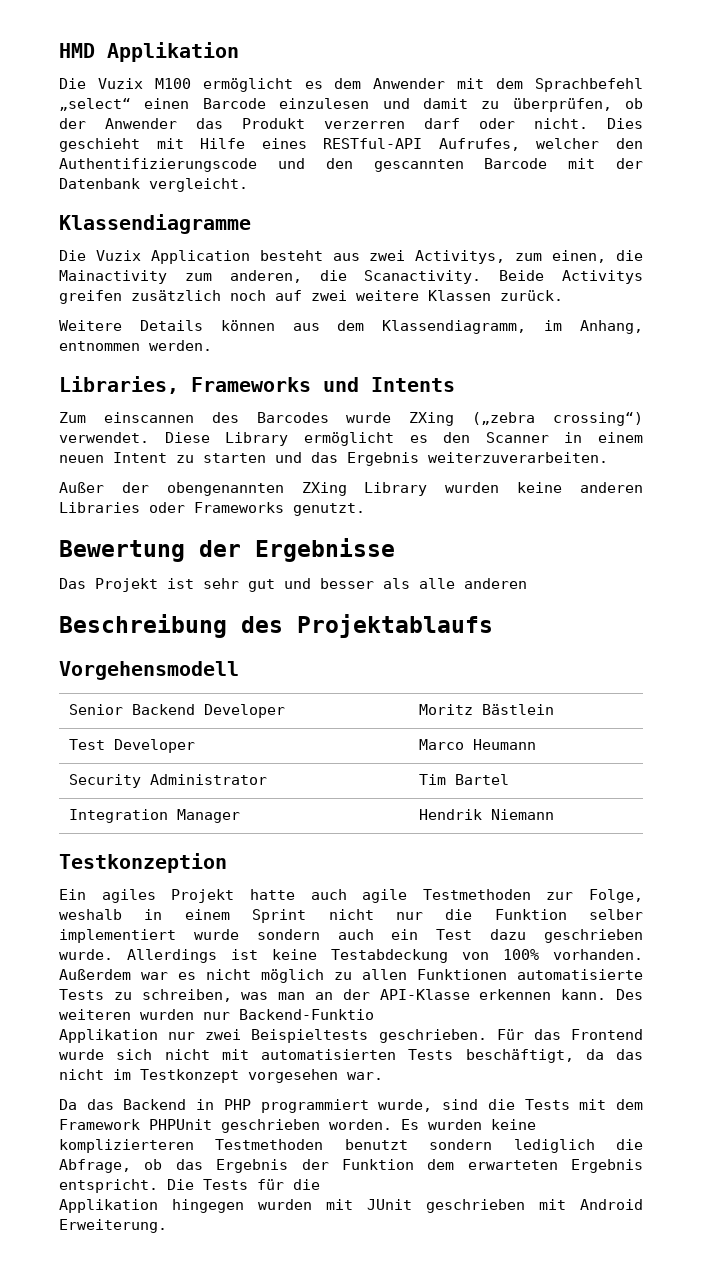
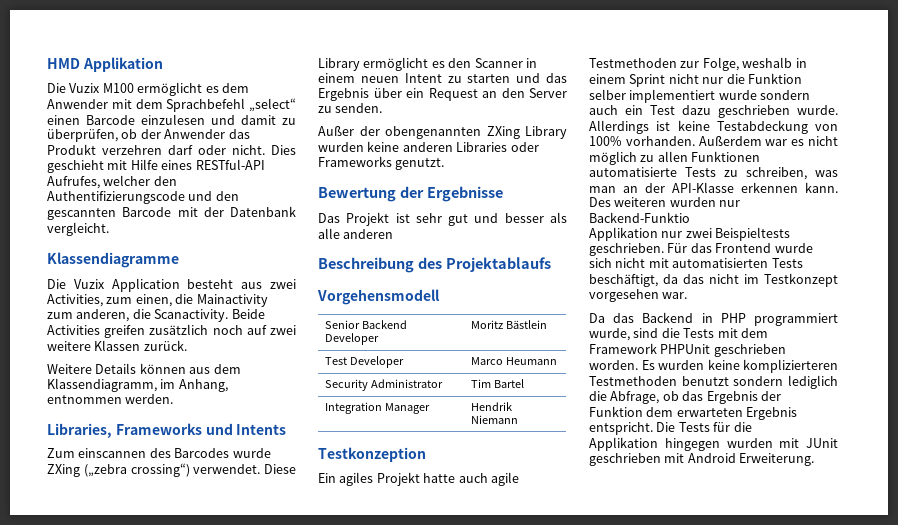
[324,121,405,129] verzerren -> [102,145,162,155] verzehren
[415,250,506,264] Activitys, -> [47,294,103,307] Activities,
[562,270,643,284] Activitys -> [47,325,100,335] Activities
[428,452,608,463] weiterzuverarbeiten. -> [373,88,567,101] [318,103,383,113] über ein Request an den Server zu senden.

